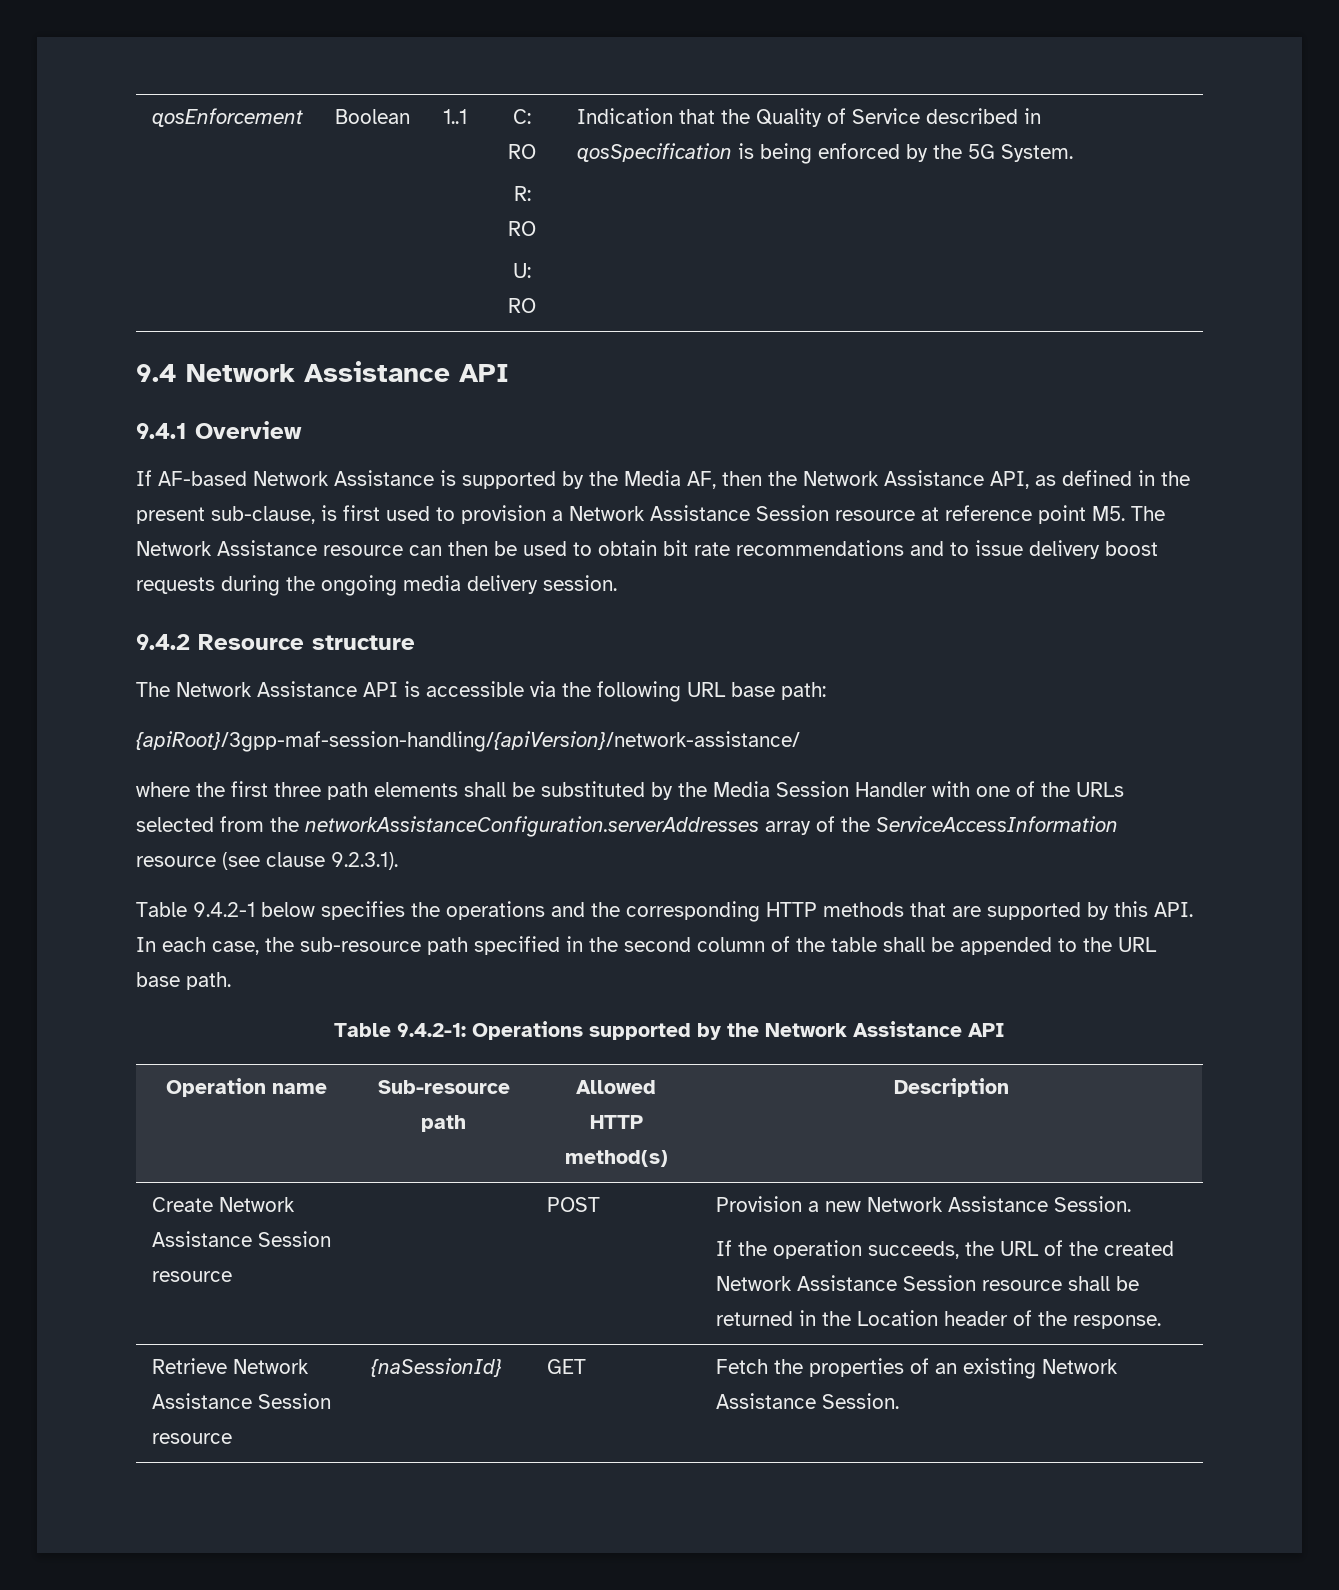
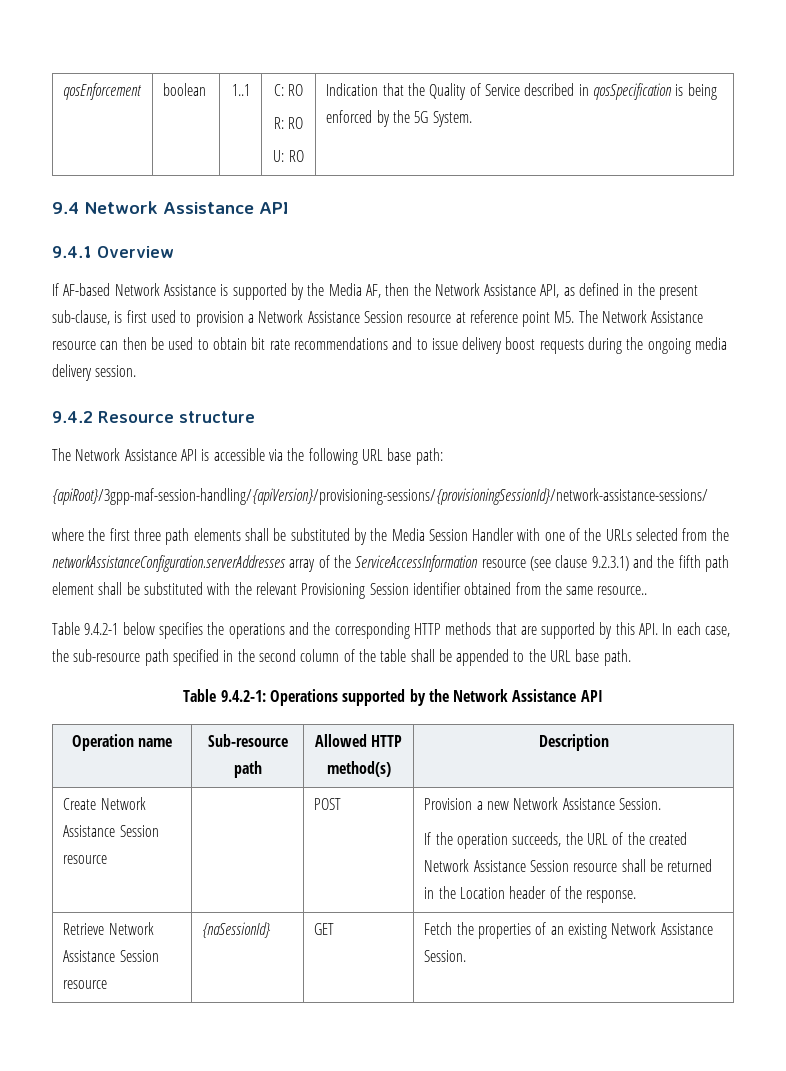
[334,109,410,124] Boolean -> [163,83,207,96] boolean
[136,731,800,752] {apiRoot}/3gpp-maf-session-handling/{apiVersion}/network-assistance/ -> [52,488,708,505] {apiRoot}/3gpp-maf-session-handling/{apiVersion}/provisioning-sessions/{provisioningSessionId}/network-assistance-sessions/
[331,852,398,870] 9.2.3.1). -> [591,555,729,572] [52,582,648,599] 9.2.3.1) and the fifth path element shall be substituted with the relevant Provisioning Session identifier obtained from the same resource..

